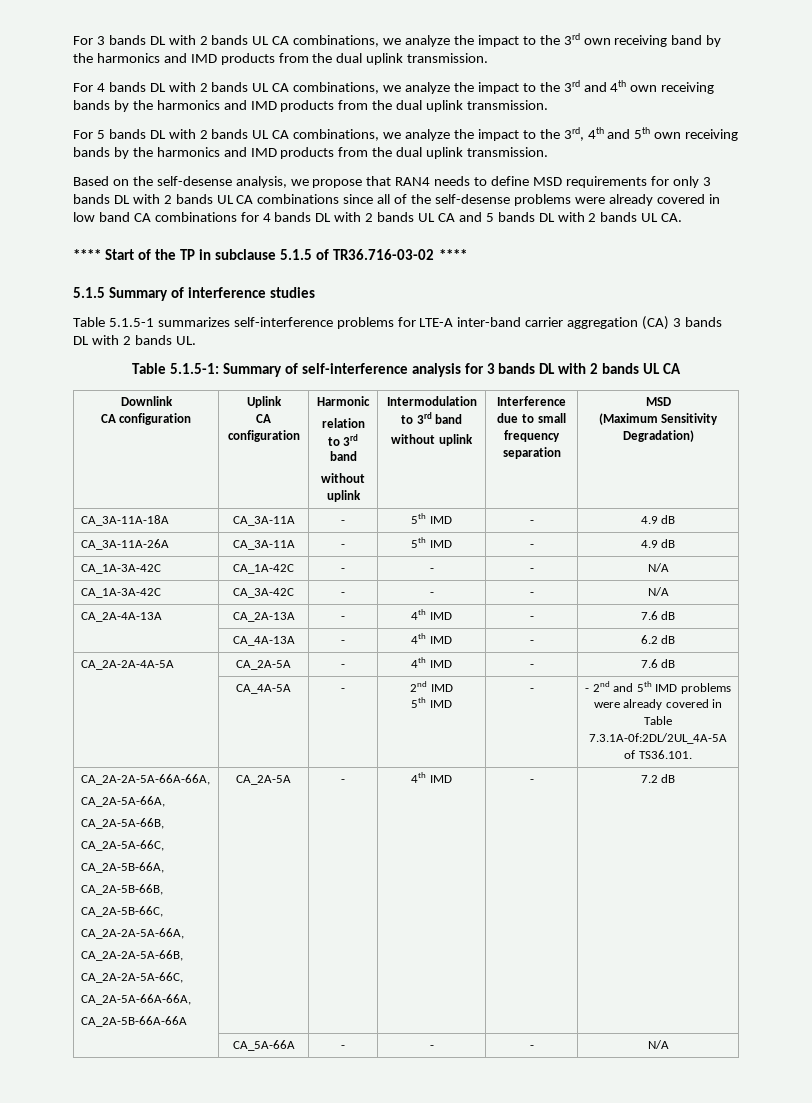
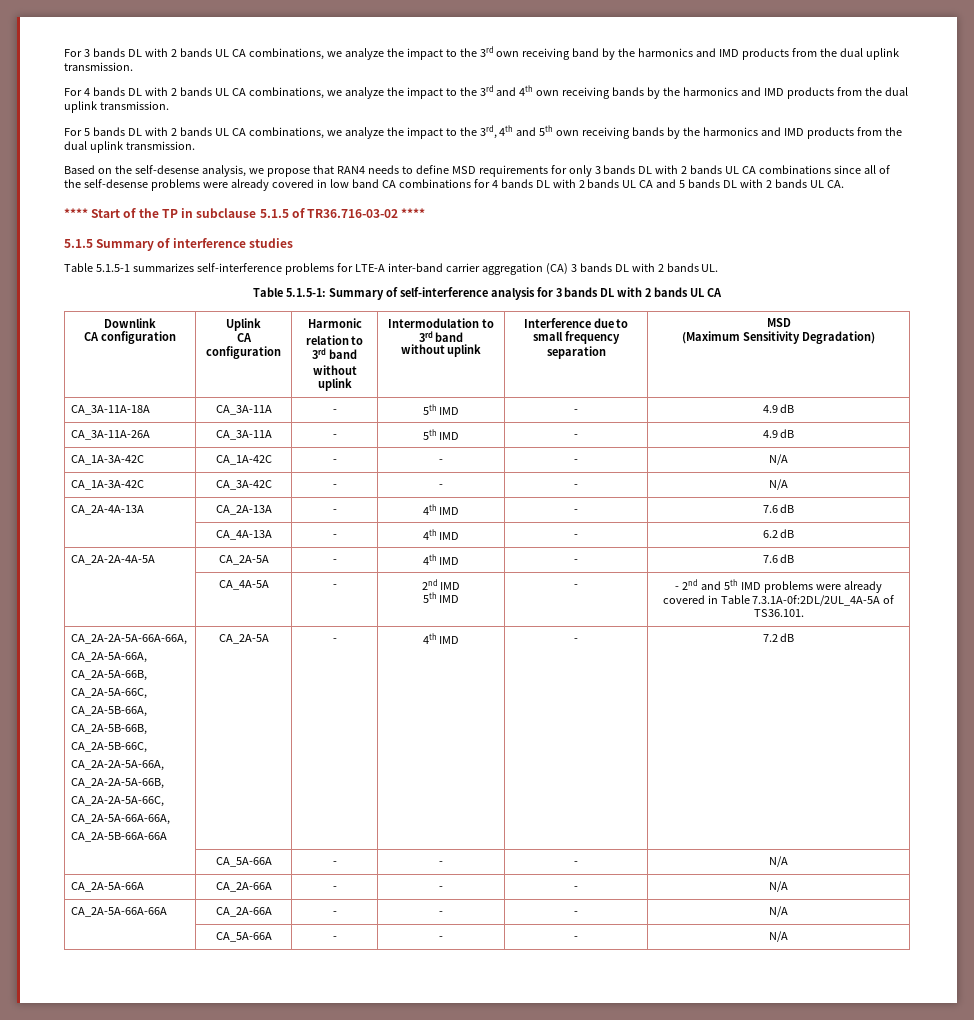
(669, 1044) none -> [71,882,145,892] [215,882,272,892] [332,886,337,890] [439,886,443,890] [574,886,578,890] [769,881,788,892] [71,907,168,917] [215,907,272,917] [332,911,337,915] [439,911,443,915] [574,911,578,915] [769,906,788,917] [215,932,272,942] [332,936,337,940] [439,936,443,940] [574,936,578,940] [769,931,788,942] // CA_2A-5A-66A | CA_2A-66A | - | - | - | N/A // CA_2A-5A-66A-66A | CA_2A-66A | - | - | - | N/A // | CA_5A-66A | - | - | - | N/A

